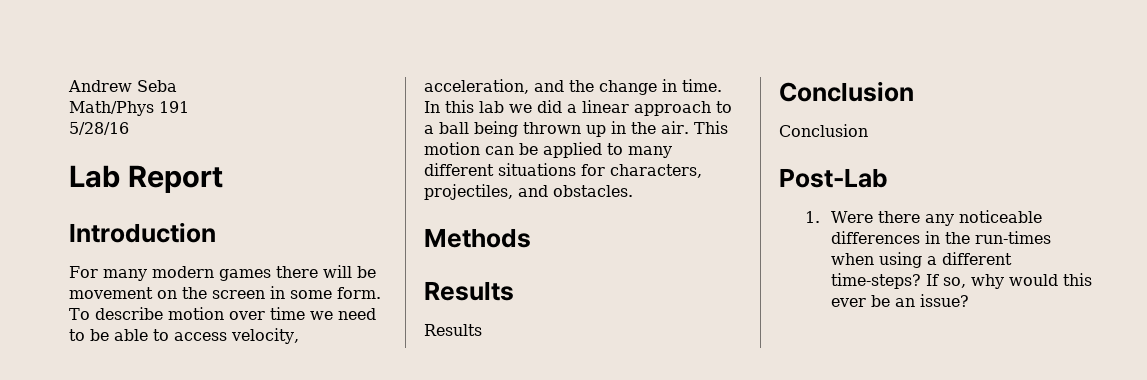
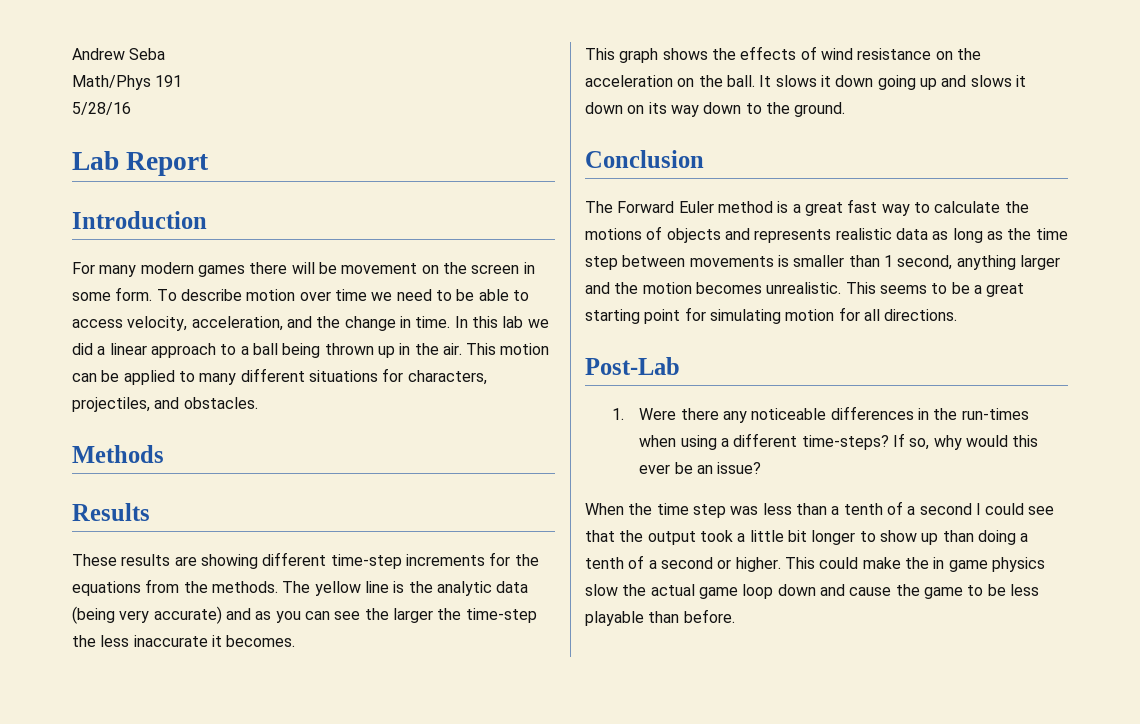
[424,324,482,336] [779,81,914,102] [779,124,868,137] Results // Conclusion // Conclusion -> [72,552,539,569] [72,579,529,596] [72,606,537,624] [72,635,296,647] [585,46,981,63] [585,75,1026,90] [585,102,846,117] [585,150,704,168] [585,199,1029,216] [585,226,1068,243] [585,255,1060,270] [585,282,1025,297] [585,307,958,324] These results are showing different time-step increments for the equations from the methods. The yellow line is the analytic data (being very accurate) and as you can see the larger the time-step the less inaccurate it becomes. // This graph shows the effects of wind resistance on the acceleration on the ball. It slows it down going up and slows it down on its way down to the ground. // Conclusion // The Forward Euler method is a great fast way to calculate the motions of objects and represents realistic data as long as the time step between movements is smaller than 1 second, anything larger and the motion becomes unrealistic. This seems to be a great starting point for simulating motion for all directions.
(970, 300) none -> [585,501,1055,518] [585,530,1029,545] [585,555,1045,572] [585,584,1039,599] [585,609,735,626] // When the time step was less than a tenth of a second I could see that the output took a little bit longer to show up than doing a tenth of a second or higher. This could make the in game physics slow the actual game loop down and cause the game to be less playable than before.

